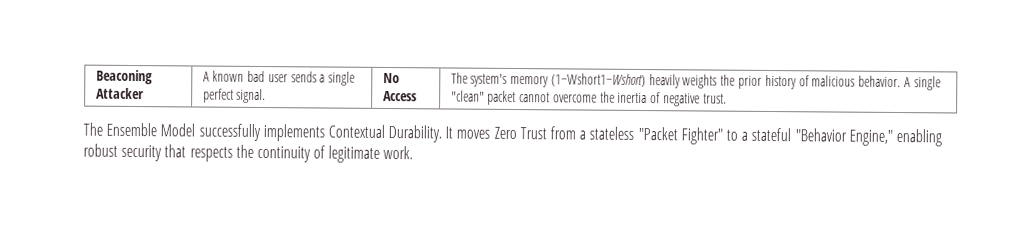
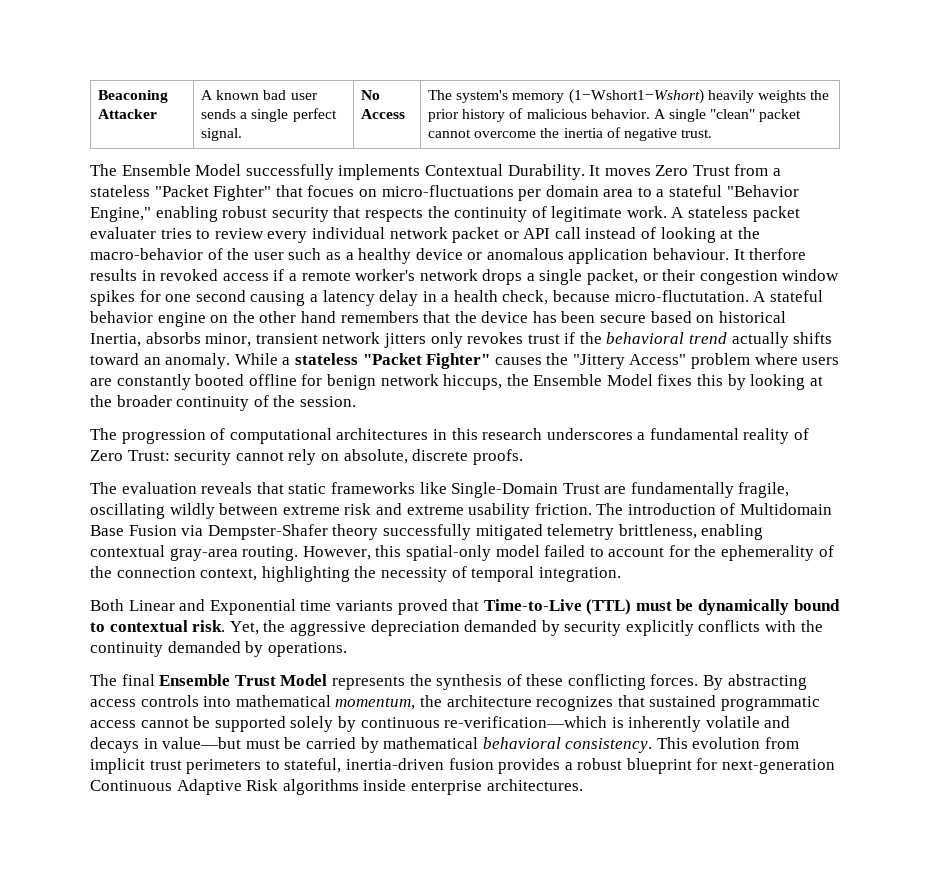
(723, 136) none -> [275,185,634,201] that focues on micro-fluctuations per domain area
(414, 152) none -> [671,206,800,222] [90,227,760,243] [90,248,807,264] [90,269,840,285] [90,290,823,306] [90,311,786,327] [90,332,833,348] [90,353,840,369] [90,374,823,390] [90,395,356,411] [90,428,810,444] [90,449,523,465] [90,482,790,498] [90,503,833,519] [90,524,764,540] [90,545,834,561] [90,566,621,582] [90,599,840,615] [90,620,823,636] [90,641,347,657] [90,674,807,690] [90,695,820,711] [90,716,791,732] [90,737,800,753] [90,758,836,774] [90,779,583,795] A stateless packet evaluater tries to review every individual network packet or API call instead of looking at the macro-behavior of the user such as a healthy device or anomalous application behaviour. It therfore results in revoked access if a remote worker's network drops a single packet, or their congestion window spikes for one second causing a latency delay in a health check, because micro-fluctutation. A stateful behavior engine on the other hand remembers that the device has been secure based on historical Inertia, absorbs minor, transient network jitters only revokes trust if the behavioral trend actually shifts toward an anomaly. While a stateless "Packet Fighter" causes the "Jittery Access" problem where users are constantly booted offline for benign network hiccups, the Ensemble Model fixes this by looking at the broader continuity of the session. // The progression of computational architectures in this research underscores a fundamental reality of Zero Trust: security cannot rely on absolute, discrete proofs. // The evaluation reveals that static frameworks like Single-Domain Trust are fundamentally fragile, oscillating wildly between extreme risk and extreme usability friction. The introduction of Multidomain Base Fusion via Dempster-Shafer theory successfully mitigated telemetry brittleness, enabling contextual gray-area routing. However, this spatial-only model failed to account for the ephemerality of the connection context, highlighting the necessity of temporal integration. // Both Linear and Exponential time variants proved that Time-to-Live (TTL) must be dynamically bound to contextual risk. Yet, the aggressive depreciation demanded by security explicitly conflicts with the continuity demanded by operations. // The final Ensemble Trust Model represents the synthesis of these conflicting forces. By abstracting access controls into mathematical momentum, the architecture recognizes that sustained programmatic access cannot be supported solely by continuous re-verification—which is inherently volatile and decays in value—but must be carried by mathematical behavioral consistency. This evolution from implicit trust perimeters to stateful, inertia-driven fusion provides a robust blueprint for next-generation Continuous Adaptive Risk algorithms inside enterprise architectures.

